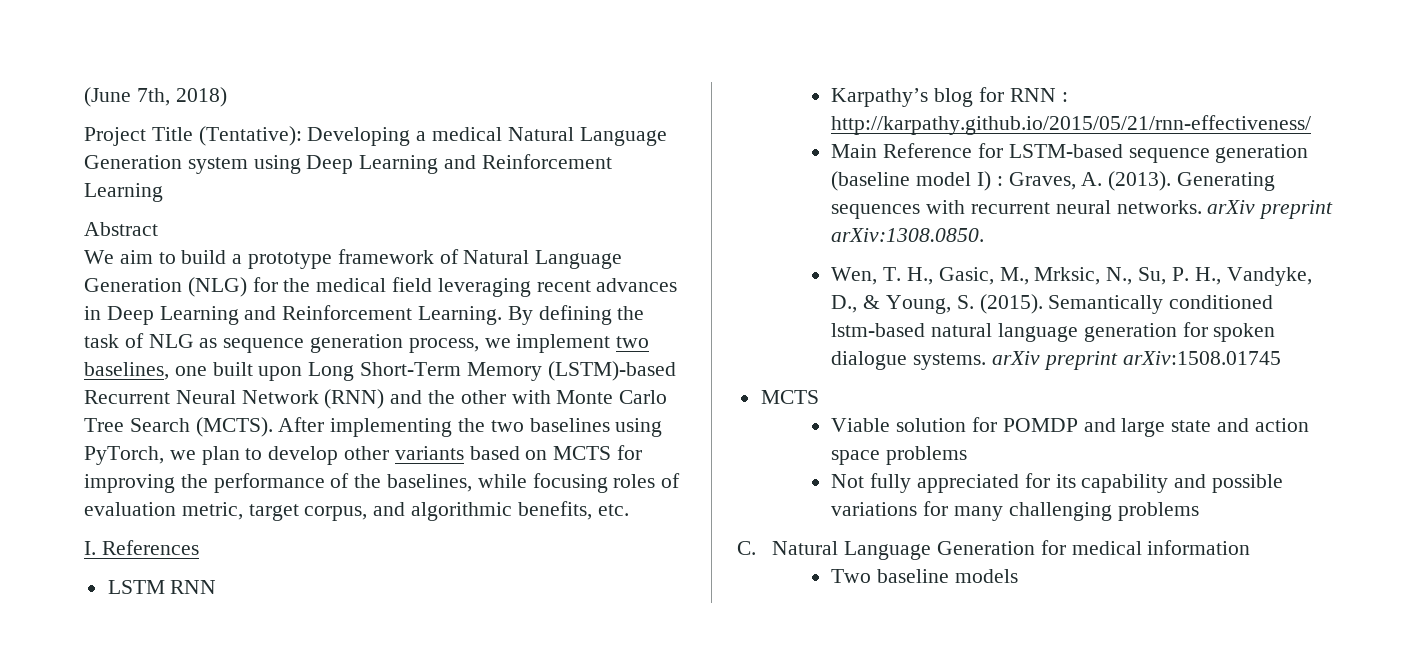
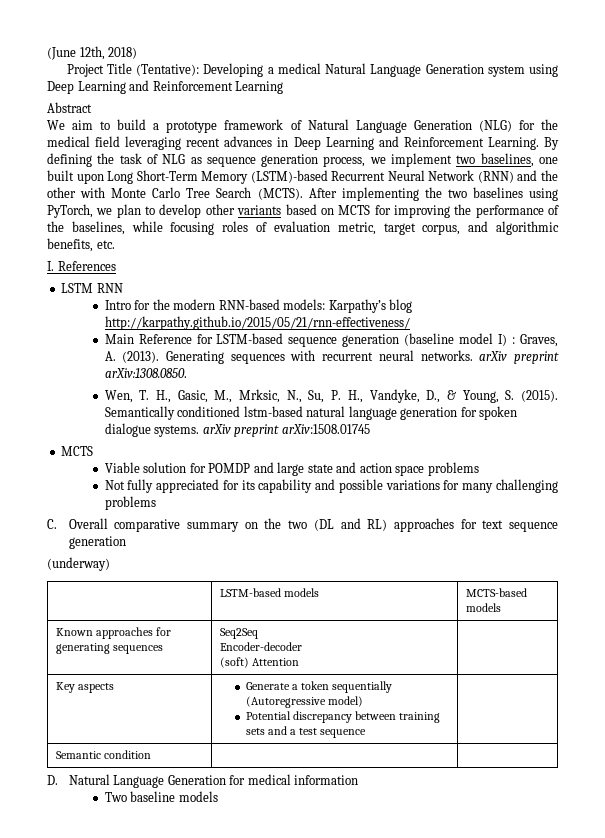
[136,88,170,106] 7th, -> [79,46,105,60] 12th,
[831,87,1068,107] Karpathy’s blog for RNN : -> [104,299,413,313] Intro for the modern RNN-based models: Karpathy’s blog
(756, 548) none -> [68,518,559,532] [68,536,126,549] [47,557,110,571] [220,588,320,597] [466,588,528,597] [466,603,502,612] [56,627,172,639] [56,643,164,654] [220,628,259,639] [220,642,303,651] [220,657,300,668] [56,682,115,693] [245,681,393,693] [245,696,363,708] [245,711,441,723] [245,726,367,738] [56,750,152,759] [47,775,58,785] Overall comparative summary on the two (DL and RL) approaches for text sequence generation // (underway) // | LSTM-based models | MCTS-based models // Known approaches for generating sequences | Seq2Seq // Encoder-decoder // (soft) Attention | // Key aspects | Generate a token sequentially (Autoregressive model) // Potential discrepancy between training sets and a test sequence | // Semantic condition | | // D.

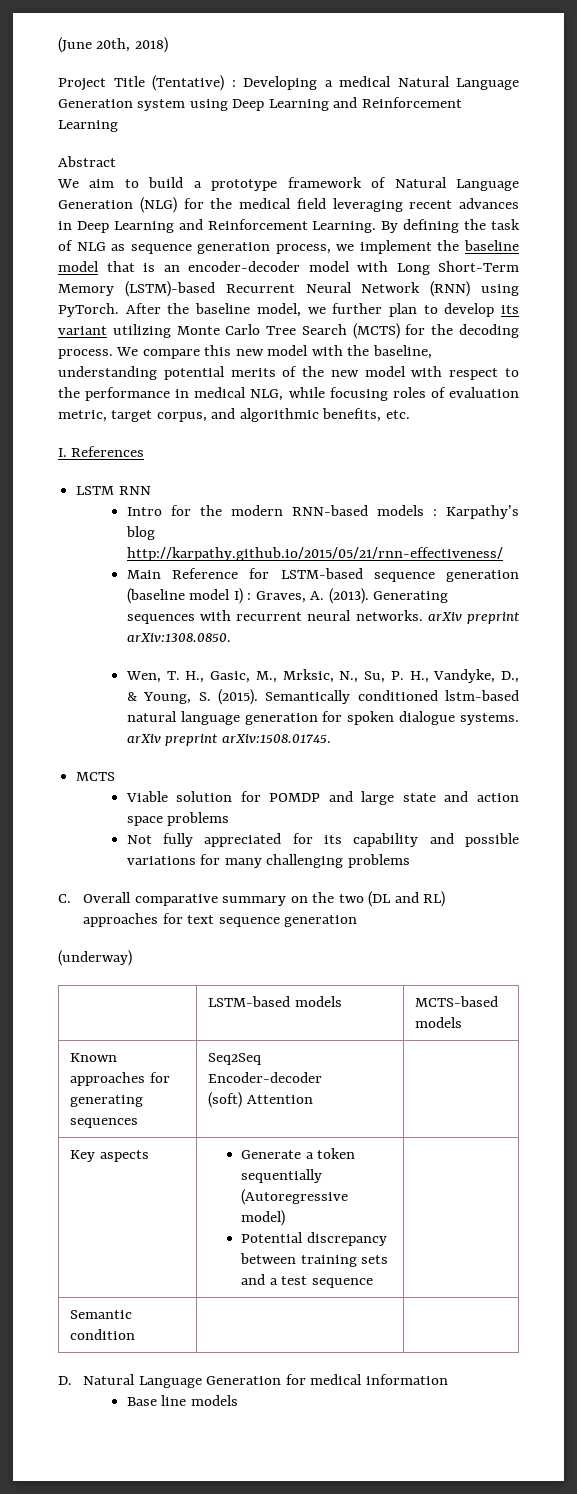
[79,46,105,60] 12th, -> [96,38,131,52] 20th,
[136,64,200,76] (Tentative): -> [152,75,236,91] (Tentative) :
[456,153,559,167] [47,170,104,184] two baselines, one built upon -> [437,240,519,251] [58,261,388,272] the baseline model that is an encoder-decoder model with
[517,170,558,181] [47,187,558,201] [47,204,559,218] [47,221,125,235] and the other with Monte Carlo Tree Search (MCTS). After implementing the two baselines using PyTorch, we plan to develop other variants based on MCTS for improving the performance of the baselines, -> [480,284,519,296] [58,303,519,317] [58,323,519,339] [58,345,432,359] [58,366,519,380] [58,387,284,401] using PyTorch. After the baseline model, we further plan to develop its variant utilizing Monte Carlo Tree Search (MCTS) for the decoding process. We compare this new model with the baseline, understanding potential merits of the new model with respect to the performance in medical NLG,
[283,299,326,310] models: -> [376,505,437,516] models :
[281,424,370,434] arXiv:1508.01745 -> [221,734,331,743] arXiv:1508.01745.
[104,791,176,802] Two baseline -> [126,1395,187,1406] Base line

